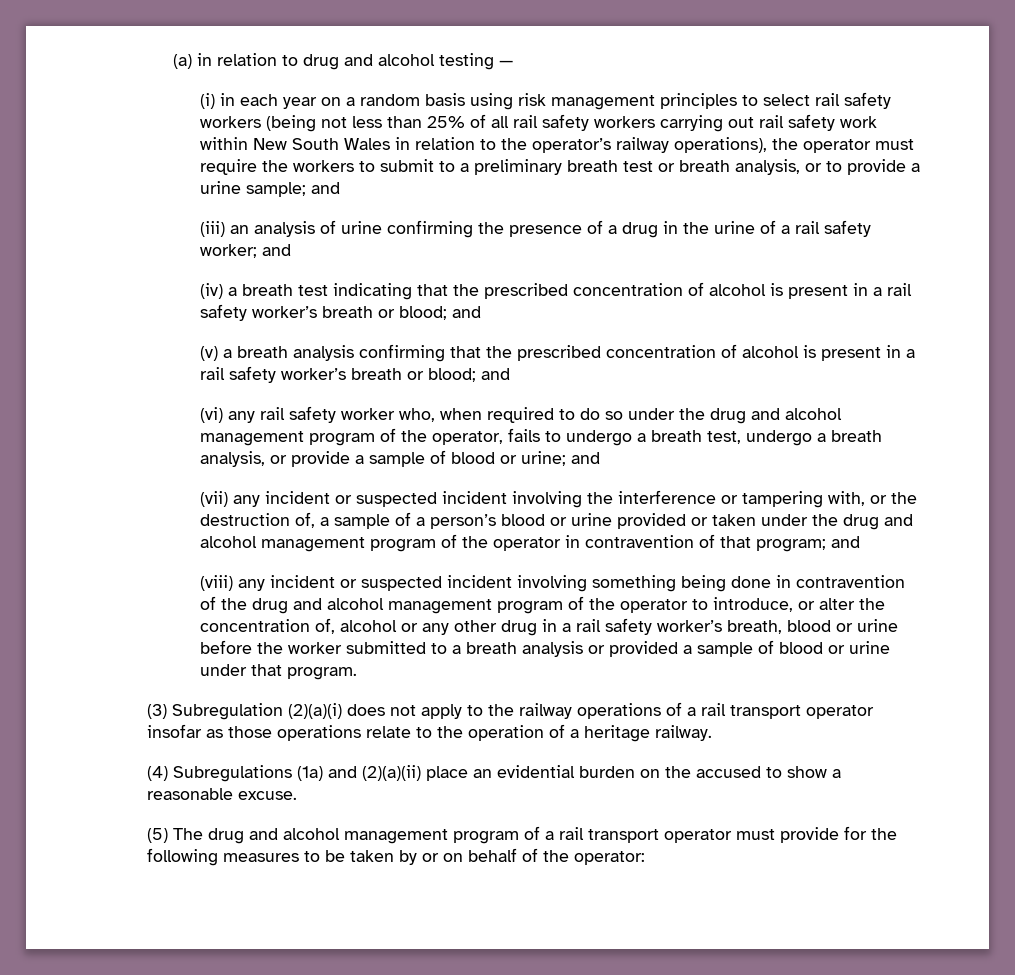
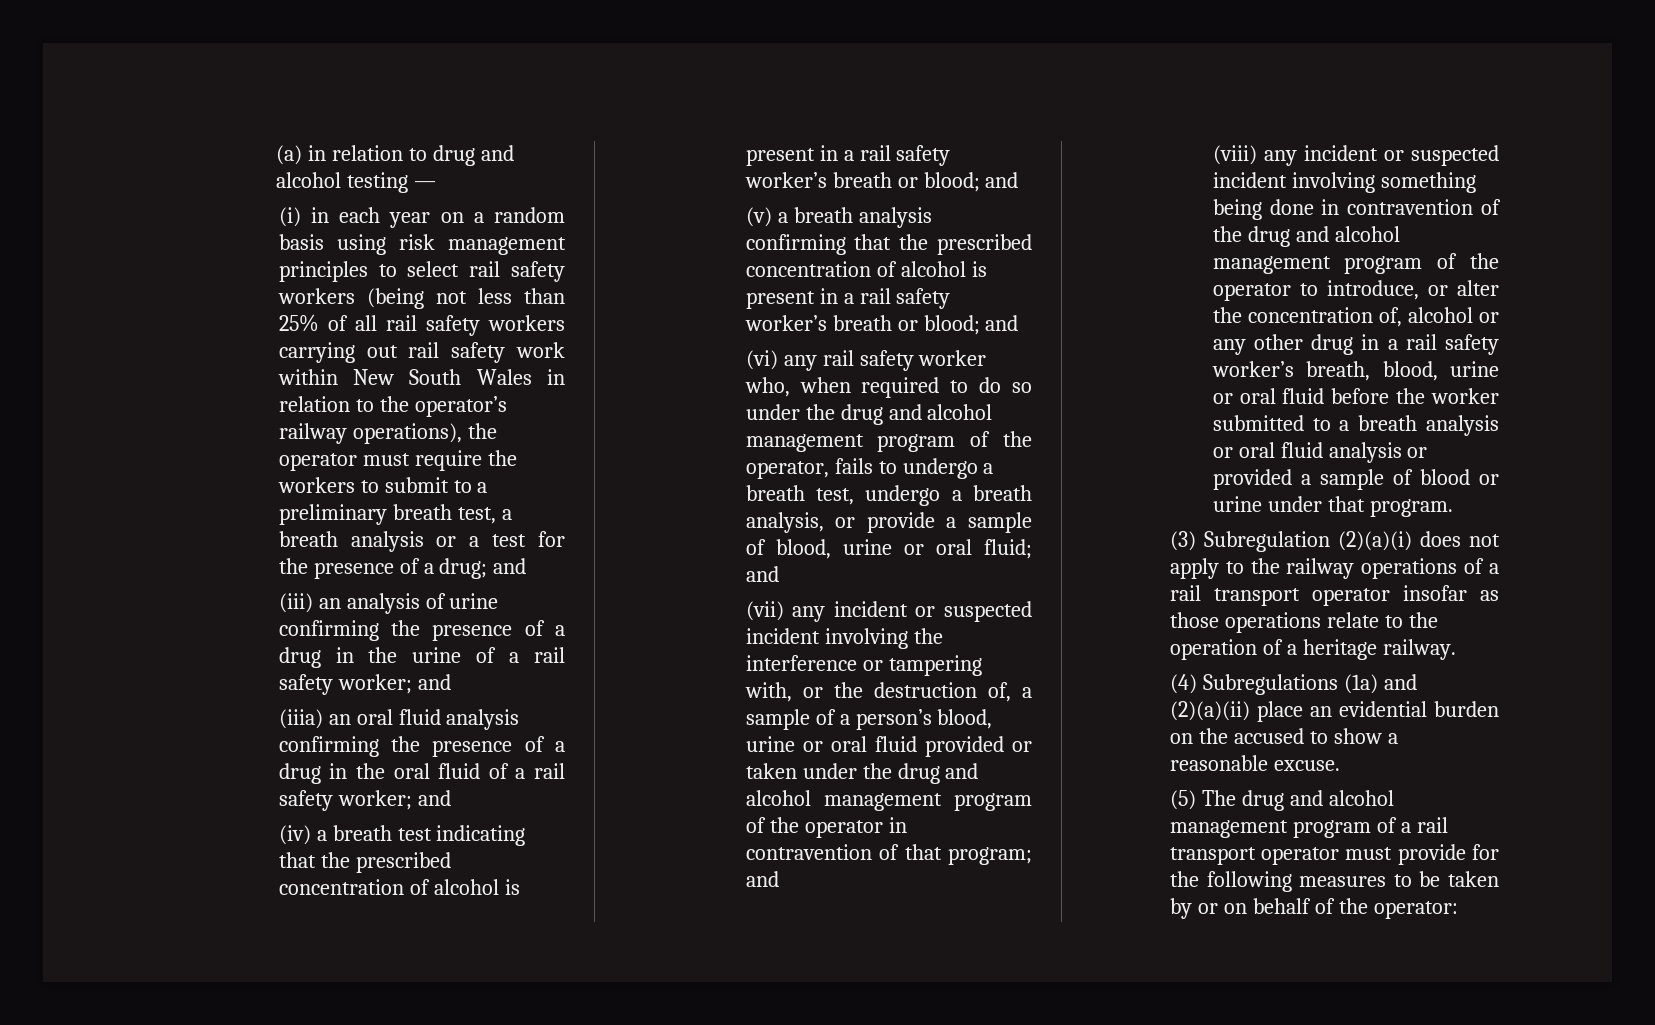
[622,159,920,175] [199,181,306,197] test or breath analysis, or to provide a urine sample; -> [457,507,512,524] [278,531,565,552] [278,558,488,579] test, a breath analysis or a test for the presence of a drug;
(291, 250) none -> [278,709,520,730] [278,736,565,757] [278,763,565,784] [278,790,451,811] // (iiia) an oral fluid analysis confirming the presence of a drug in the oral fluid of a rail safety worker; and
[450,451,566,466] blood or urine; -> [775,539,1032,559] blood, urine or oral fluid;
[500,513,612,526] blood or urine -> [937,709,993,729] [745,736,917,752] blood, urine or oral fluid
[786,619,898,632] blood or urine -> [1382,361,1499,381] [1212,388,1325,404] blood, urine or oral fluid
(605, 649) none -> [1238,442,1428,463] oral fluid analysis or

